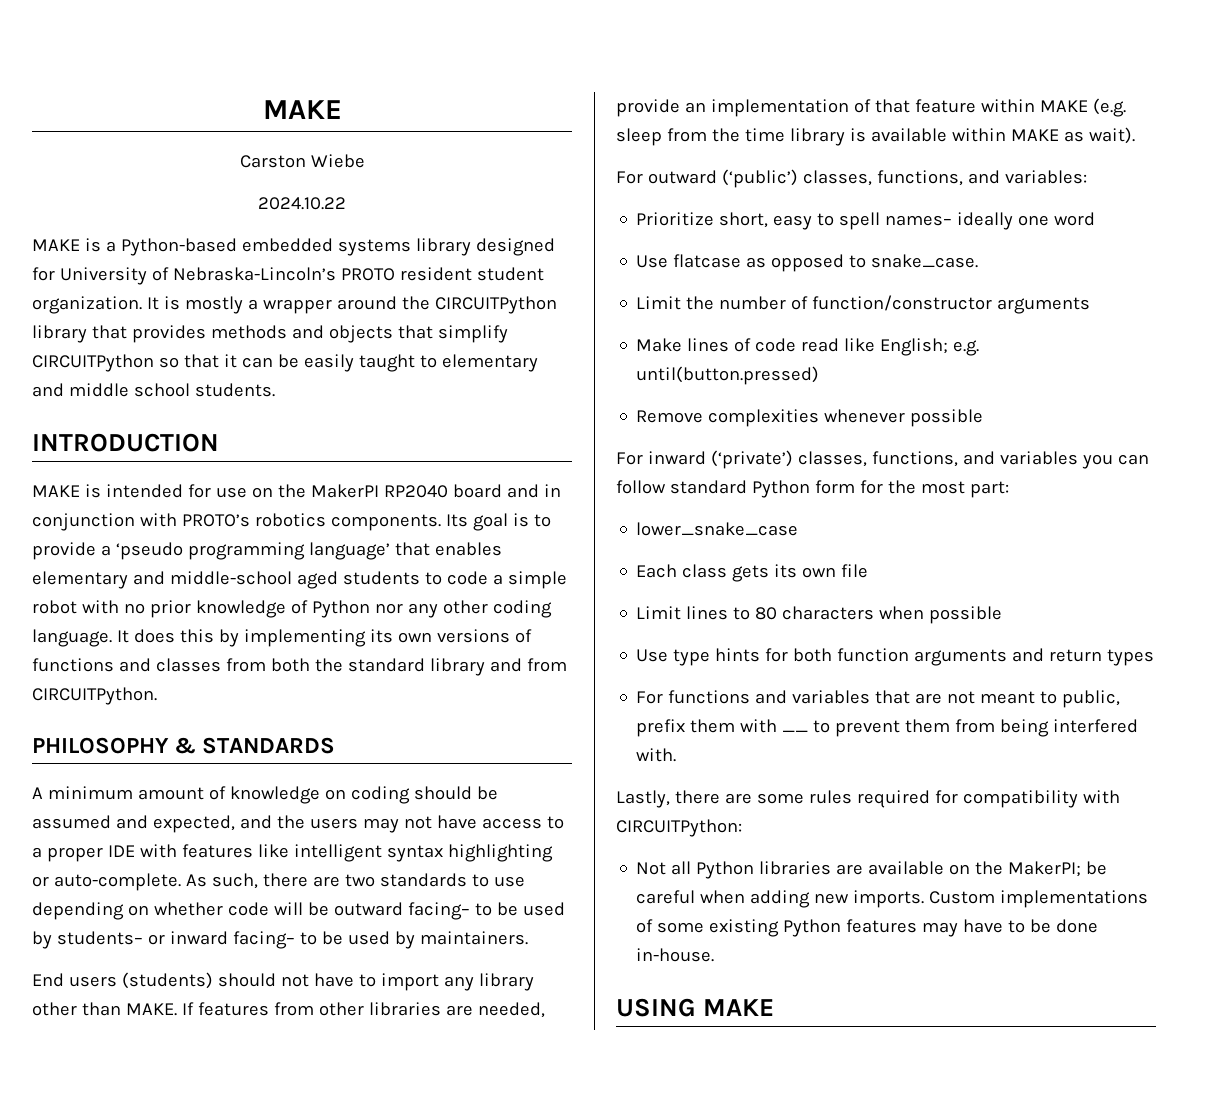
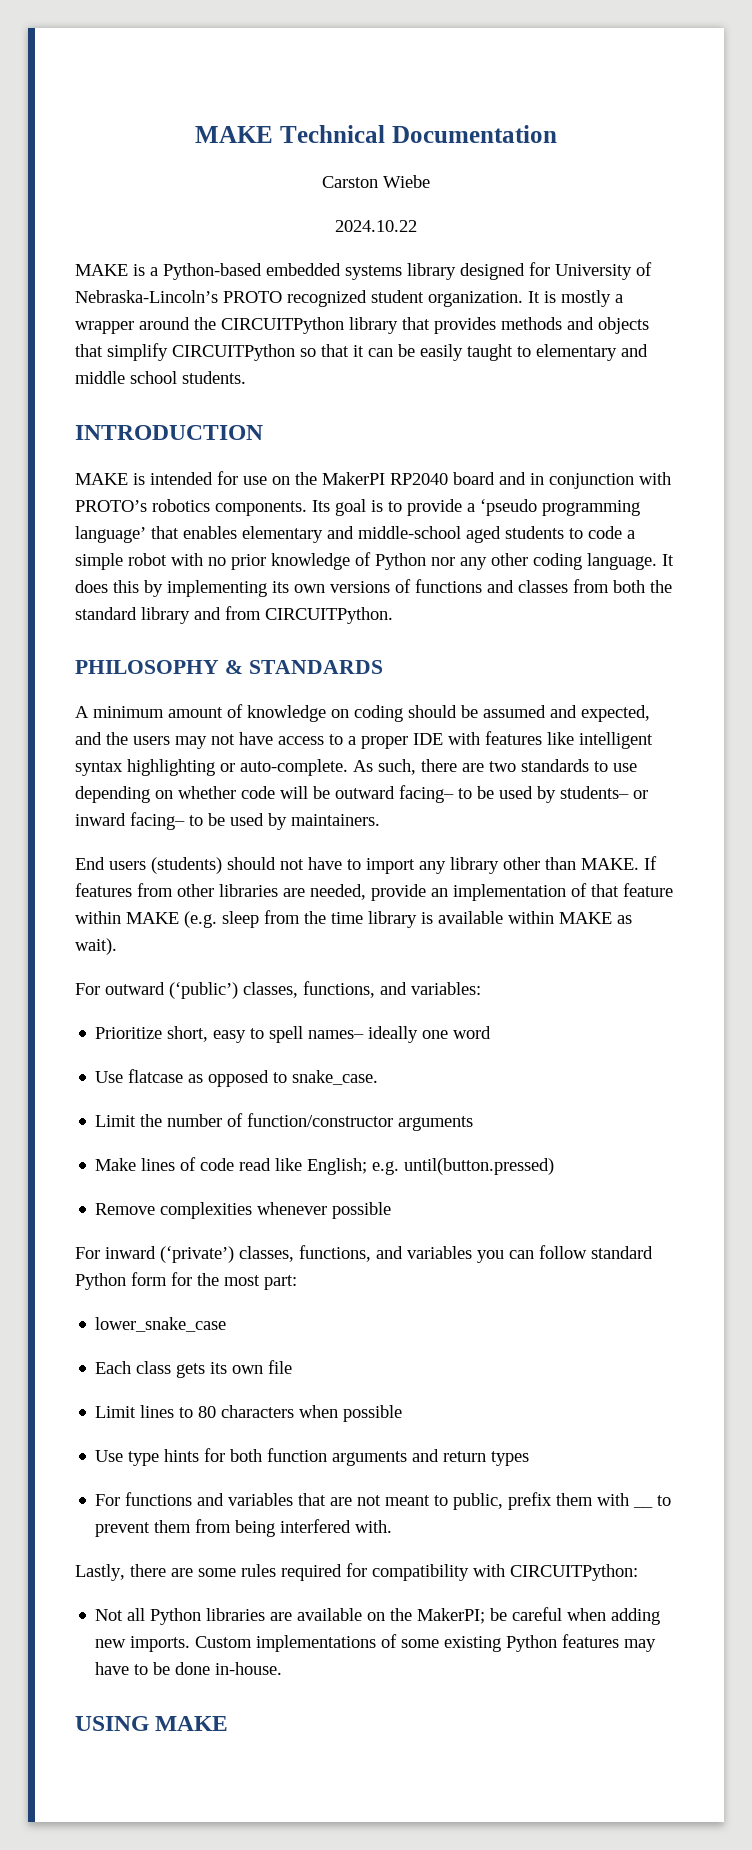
[262,100,342,119] MAKE -> [195,125,557,143] MAKE Technical Documentation
[399,267,472,281] resident -> [287,290,367,307] recognized

